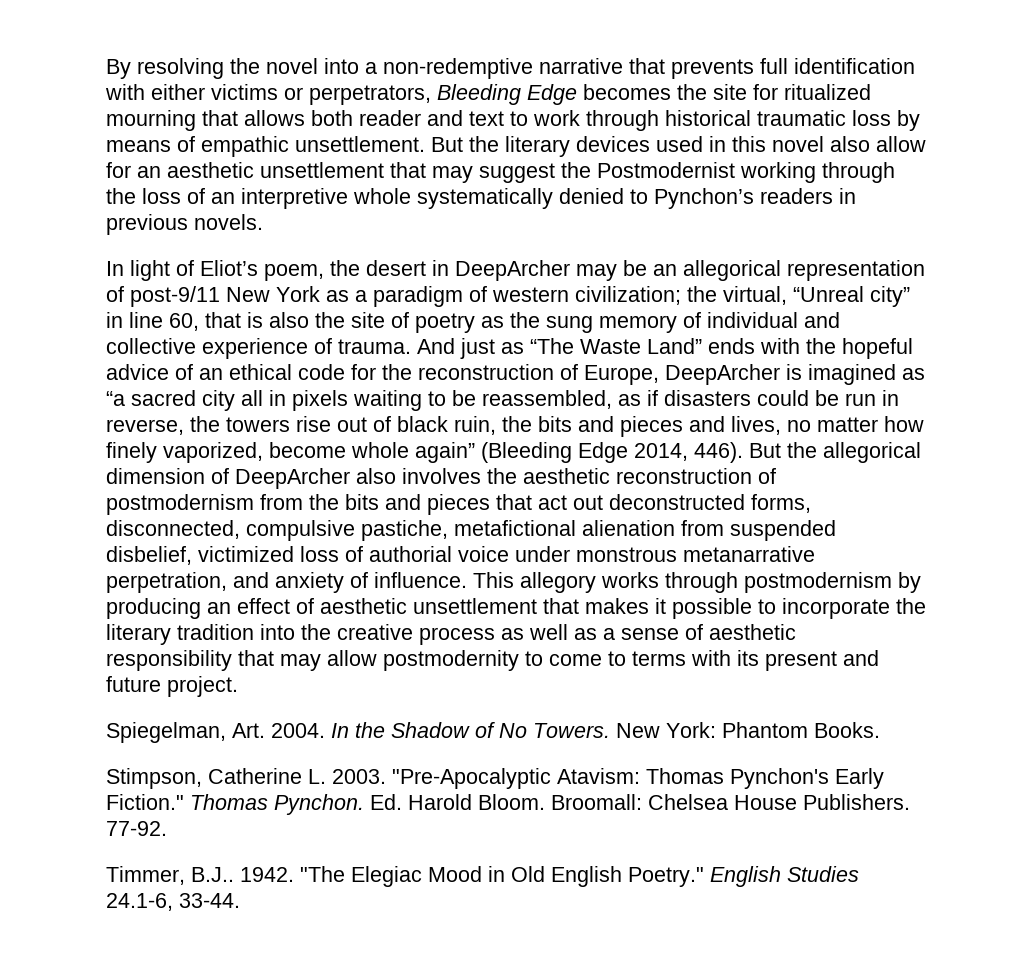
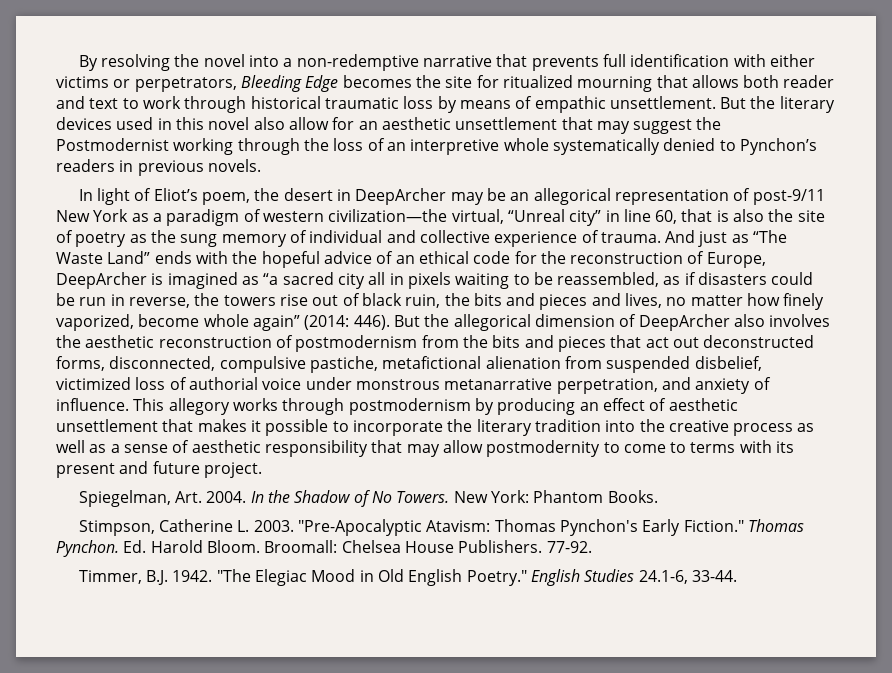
[575,286,717,305] civilization; the -> [328,209,448,222] civilization—the
[481,442,688,463] (Bleeding Edge 2014, -> [304,315,350,330] (2014:
[191,867,234,882] B.J.. -> [146,570,169,585] B.J.

